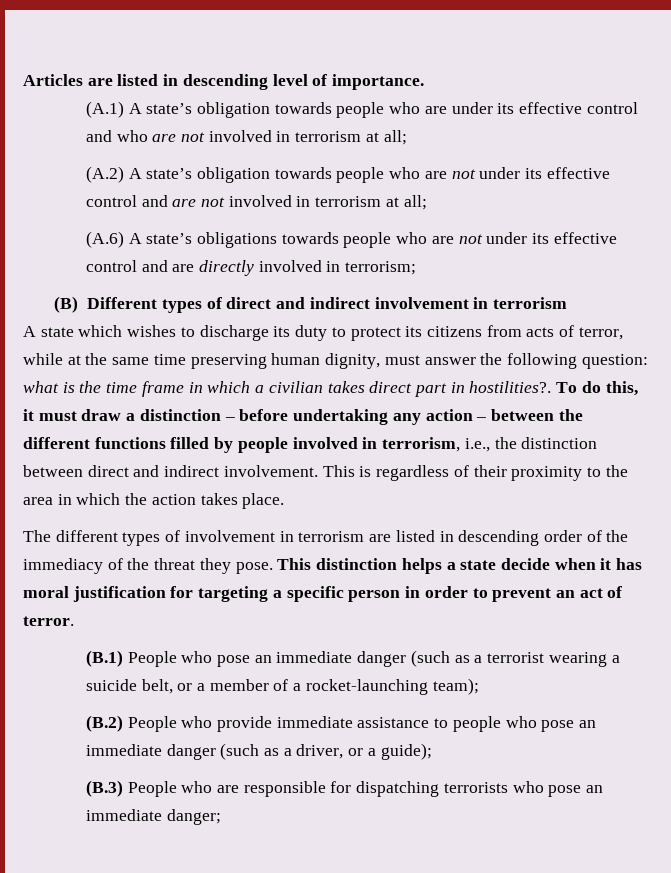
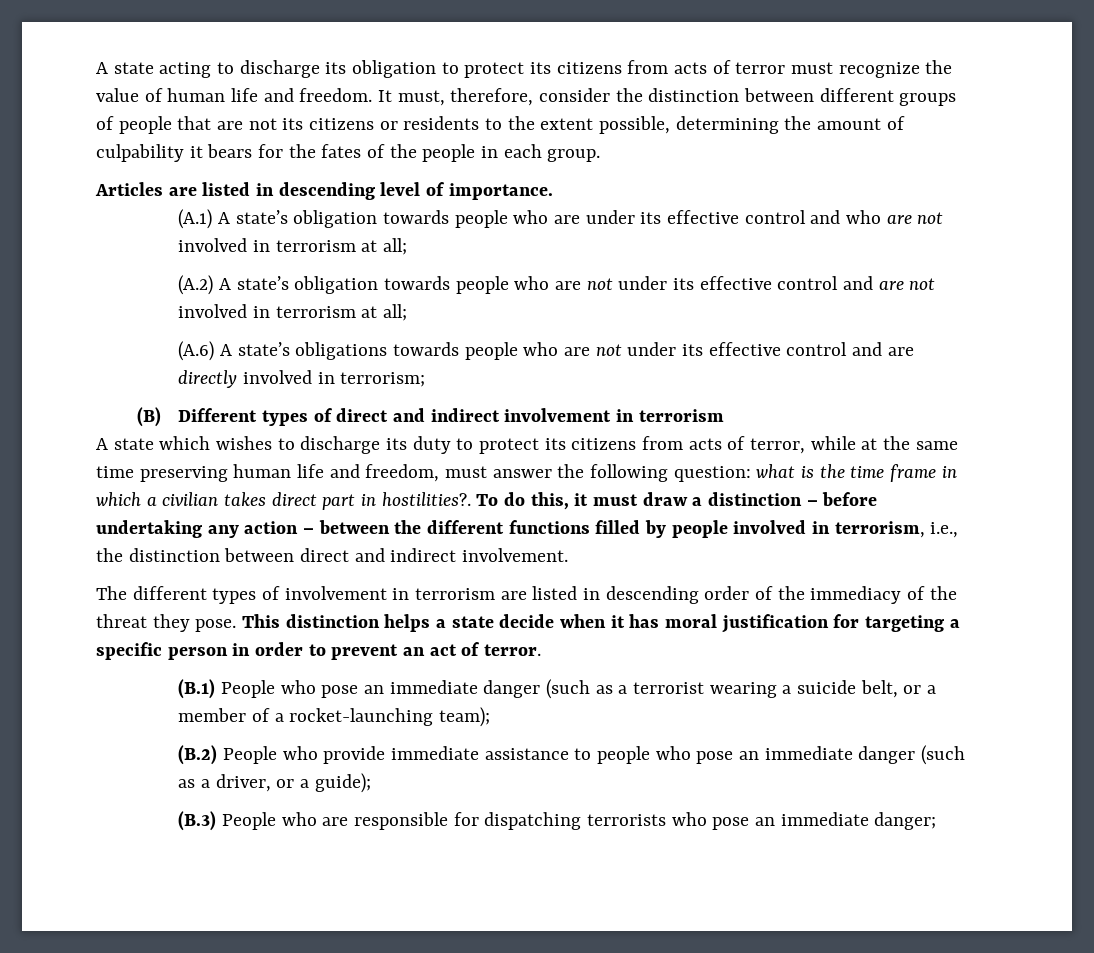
(23, 80) none -> [96,60,953,78] [96,88,957,106] [96,116,905,134] [96,144,601,162] A state acting to discharge its obligation to protect its citizens from acts of terror must recognize the value of human life and freedom. It must, therefore, consider the distinction between different groups of people that are not its citizens or residents to the extent possible, determining the amount of culpability it bears for the fates of the people in each group. //
[325,353,381,369] dignity, -> [297,464,440,482] life and freedom,
[322,465,628,481] [23,493,285,509] This is regardless of their proximity to the area in which the action takes place. -> (569, 555) none

